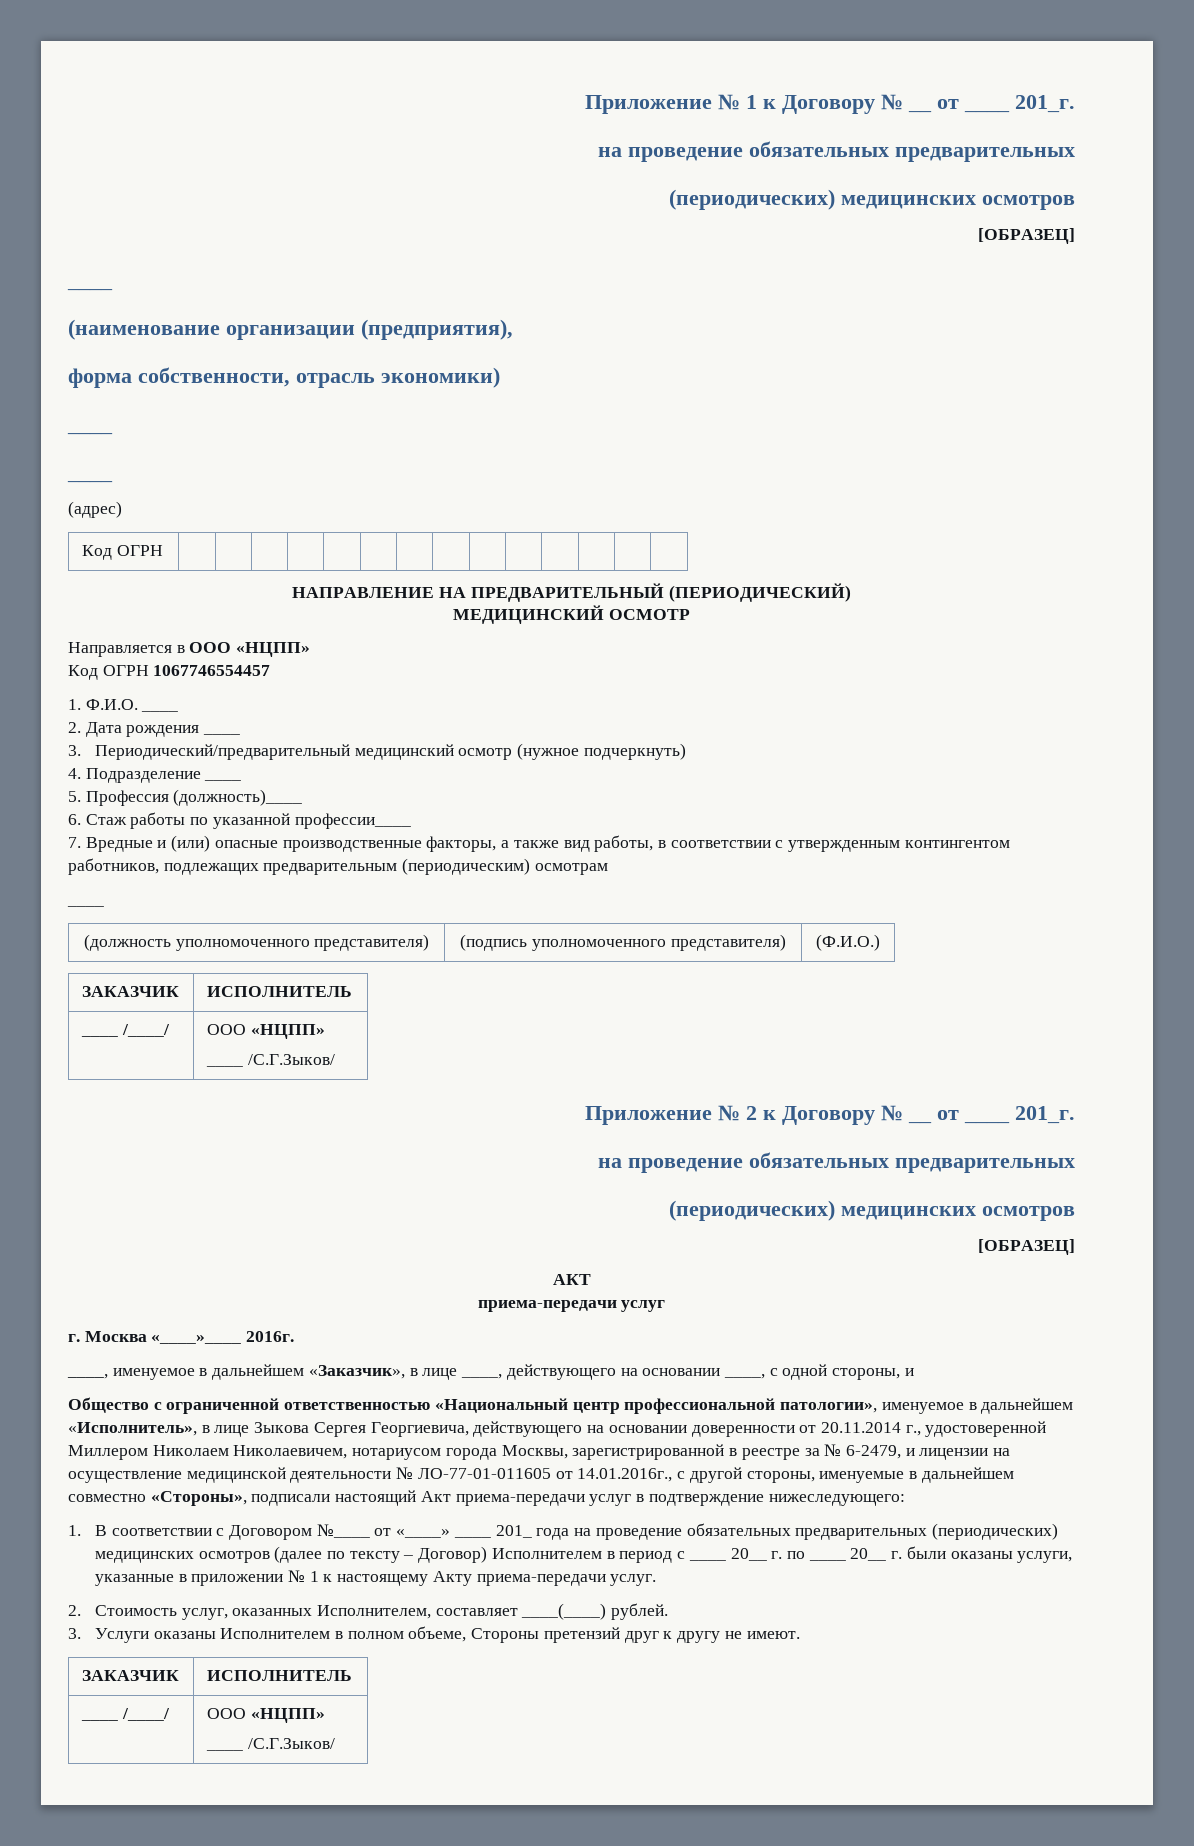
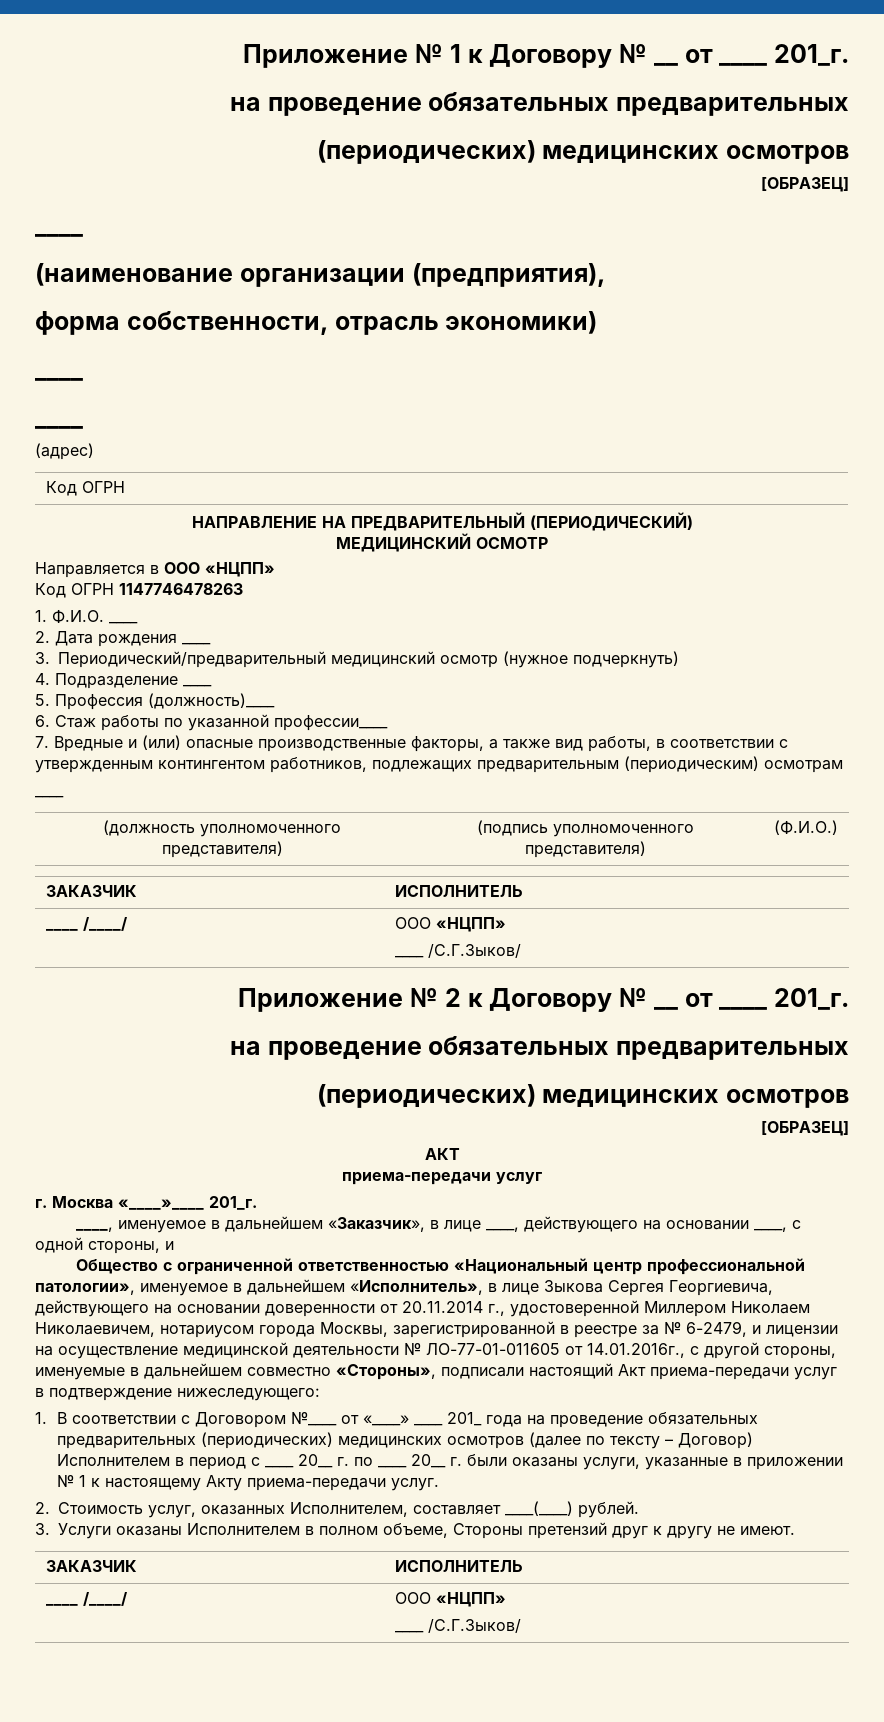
[153,665,271,676] 1067746554457 -> [119,583,243,595] 1147746478263
[246,1331,295,1342] 2016г. -> [209,1196,257,1210] 201_г.

